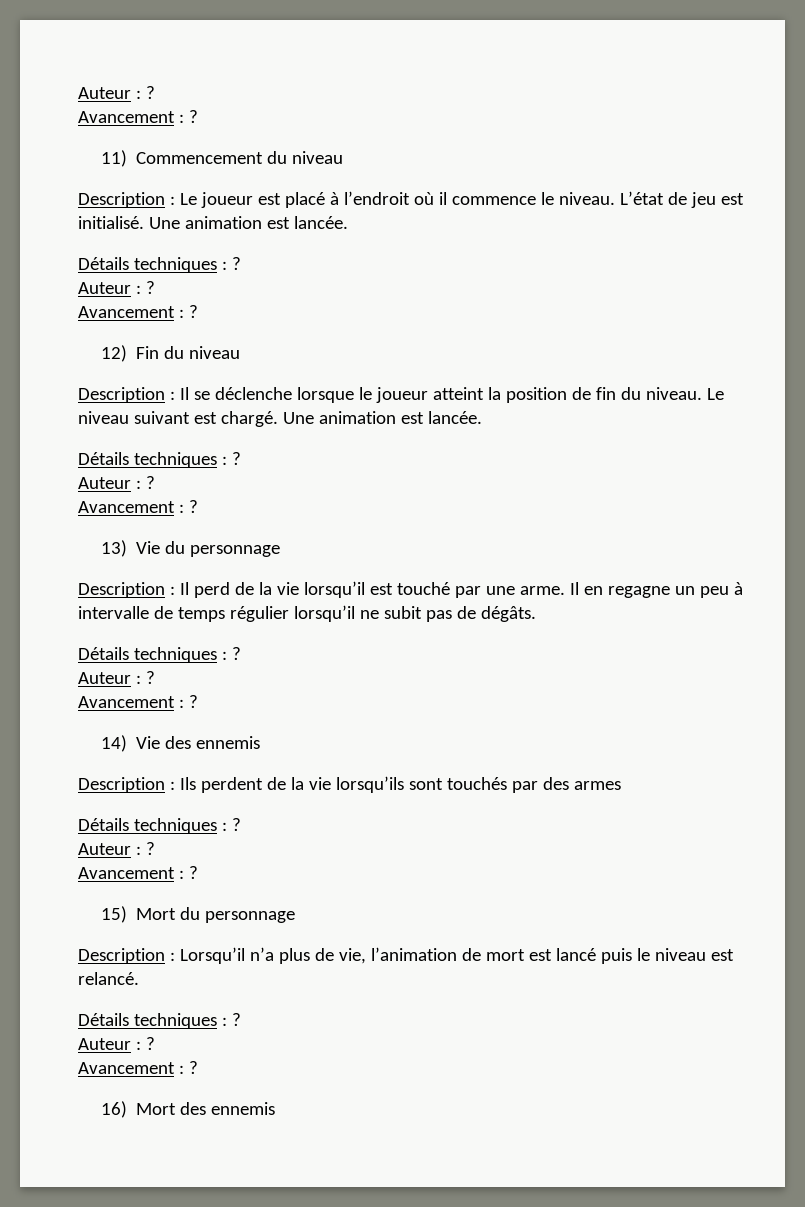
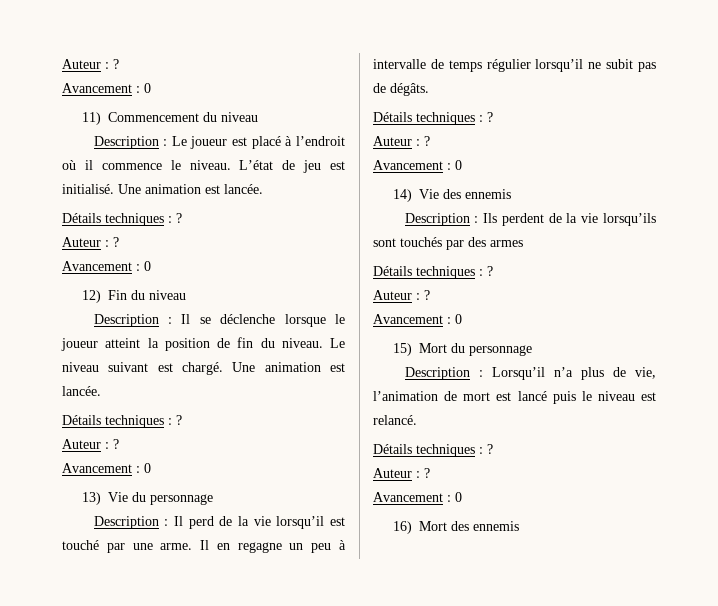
[78,86,155,99] [78,110,198,123] Auteur : ? // Avancement : ? -> [62,59,119,69] [62,83,151,93] Auteur : ? // Avancement : 0
[188,305,198,318] ? -> [144,261,151,271] 0
[188,500,198,513] ? -> [144,463,151,473] 0
[188,695,198,708] ? -> [455,160,462,170] 0
[188,866,198,879] ? -> [455,314,462,324] 0
[188,1061,198,1074] ? -> [455,492,462,502] 0

